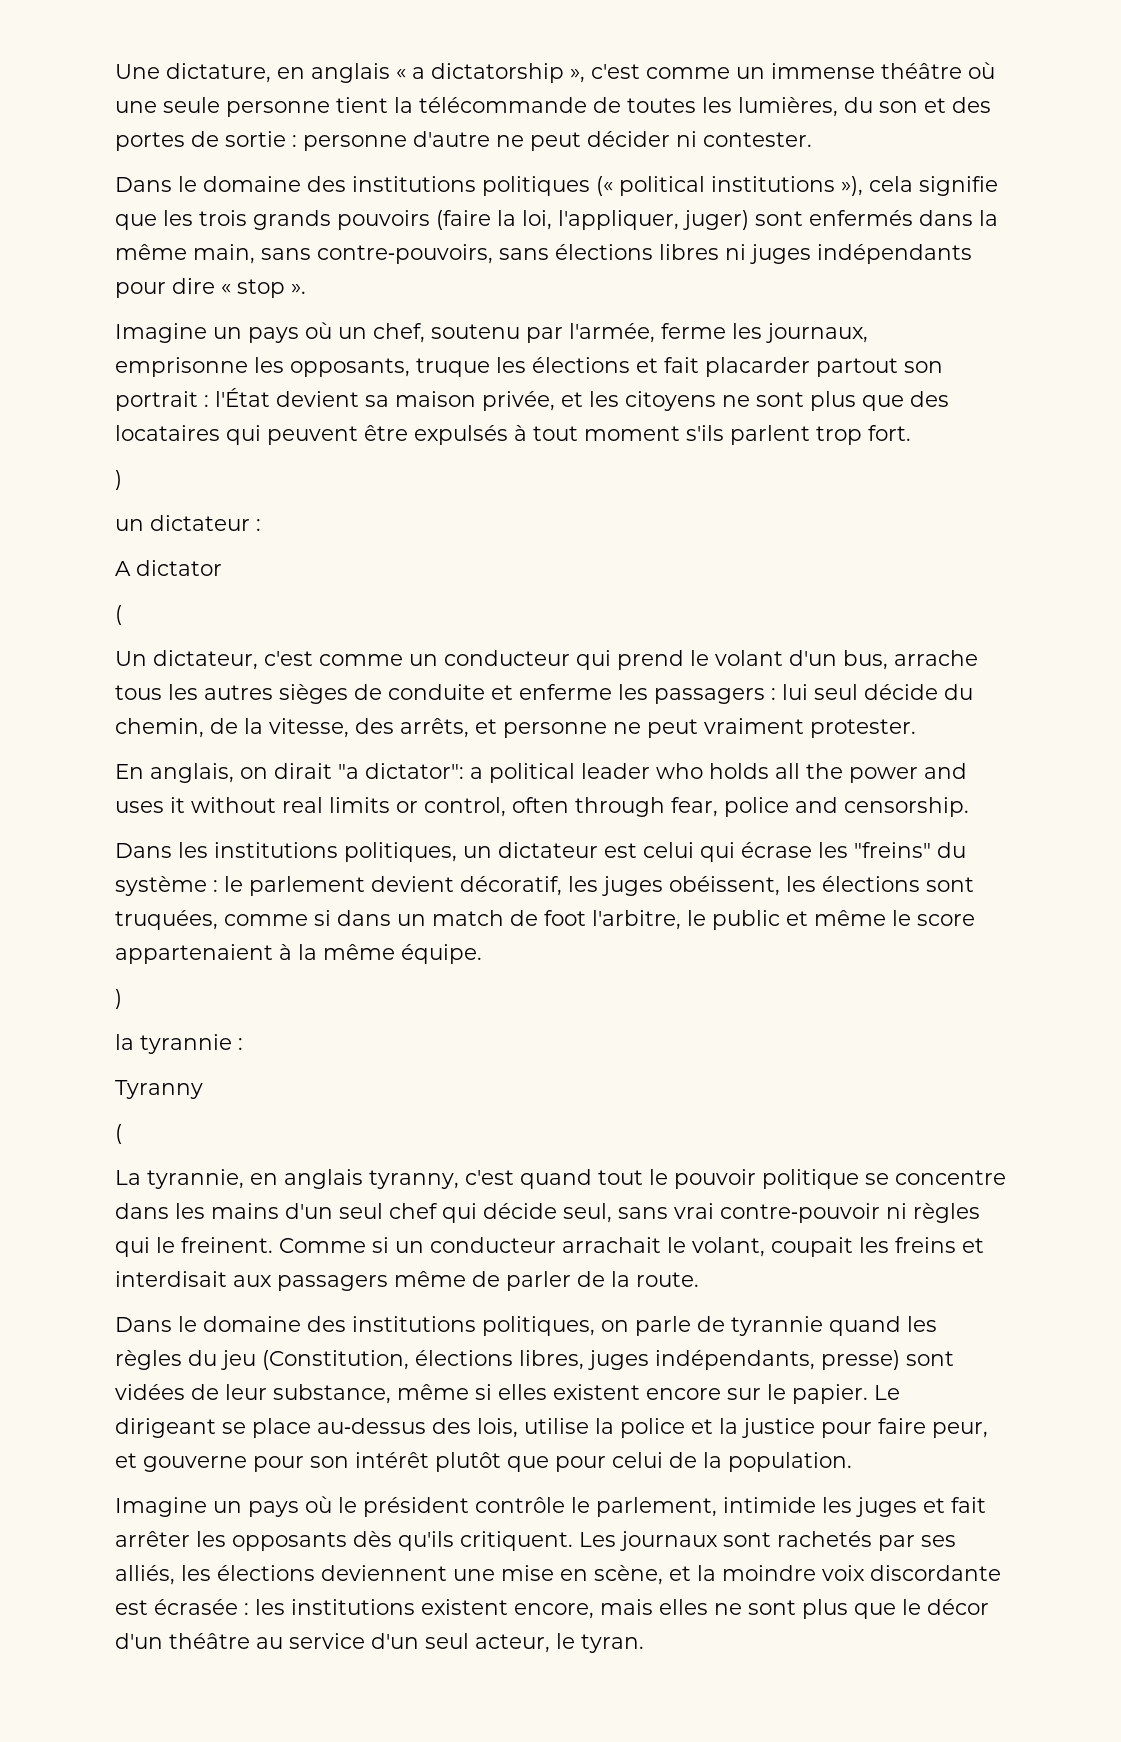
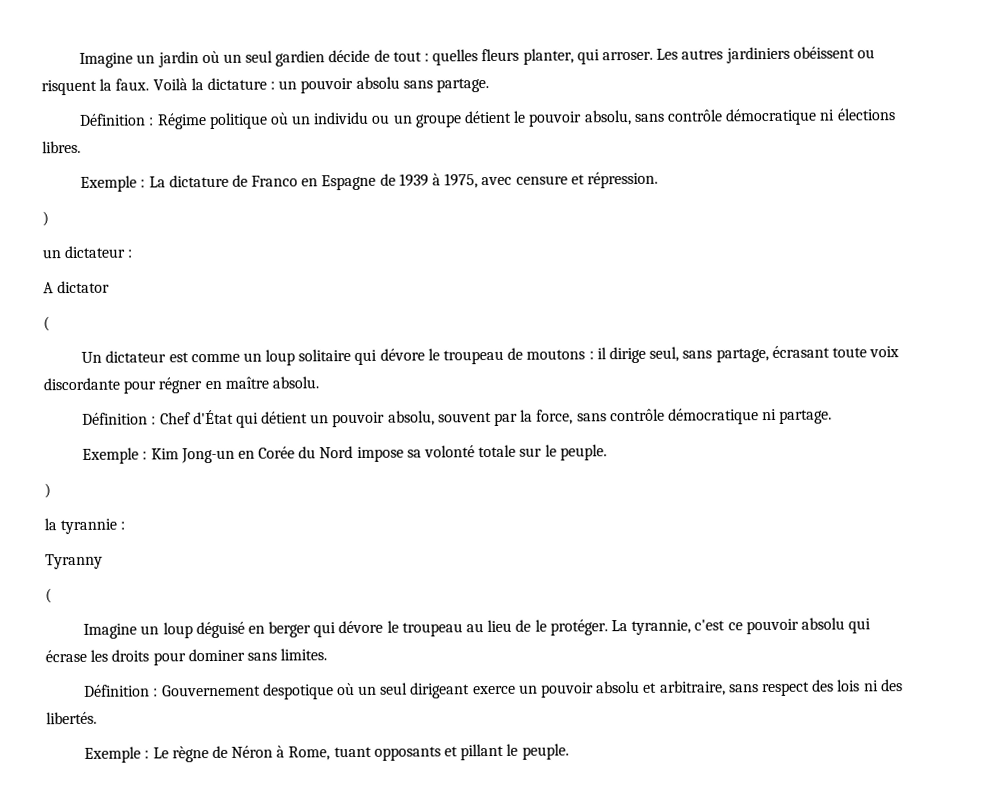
[115,62,995,83] [115,97,991,117] [115,131,812,151] [115,176,998,196] [115,210,998,230] [115,244,972,264] [115,278,306,298] [115,322,868,343] [115,357,943,377] [115,388,949,411] [115,425,911,445] Une dictature, en anglais « a dictatorship », c'est comme un immense théâtre où une seule personne tient la télécommande de toutes les lumières, du son et des portes de sortie : personne d'autre ne peut décider ni contester. // Dans le domaine des institutions politiques (« political institutions »), cela signifie que les trois grands pouvoirs (faire la loi, l'appliquer, juger) sont enfermés dans la même main, sans contre‑pouvoirs, sans élections libres ni juges indépendants pour dire « stop ». // Imagine un pays où un chef, soutenu par l'armée, ferme les journaux, emprisonne les opposants, truque les élections et fait placarder partout son portrait : l'État devient sa maison privée, et les citoyens ne sont plus que des locataires qui peuvent être expulsés à tout moment s'ils parlent trop fort. -> [79,46,875,68] [41,76,490,96] [79,108,896,130] [42,140,81,154] [80,171,658,192] Imagine un jardin où un seul gardien décide de tout : quelles fleurs planter, qui arroser. Les autres jardiniers obéissent ou risquent la faux. Voilà la dictature : un pouvoir absolu sans partage. // Définition : Régime politique où un individu ou un groupe détient le pouvoir absolu, sans contrôle démocratique ni élections libres. // Exemple : La dictature de Franco en Espagne de 1939 à 1975, avec censure et répression.
[153,650,978,670] [115,684,973,704] [115,718,916,738] [115,763,967,783] [115,797,969,817] [115,842,966,862] [115,876,974,896] [115,910,975,930] [115,944,482,964] dictateur, c'est comme un conducteur qui prend le volant d'un bus, arrache tous les autres sièges de conduite et enferme les passagers : lui seul décide du chemin, de la vitesse, des arrêts, et personne ne peut vraiment protester. // En anglais, on dirait "a dictator": a political leader who holds all the power and uses it without real limits or control, often through fear, police and censorship. // Dans les institutions politiques, un dictateur est celui qui écrase les "freins" du système : le parlement devient décoratif, les juges obéissent, les élections sont truquées, comme si dans un match de foot l'arbitre, le public et même le score appartenaient à la même équipe. -> [105,345,900,366] [43,376,319,394] [82,408,833,428] [82,444,607,464] dictateur est comme un loup solitaire qui dévore le troupeau de moutons : il dirige seul, sans partage, écrasant toute voix discordante pour régner en maître absolu. // Définition : Chef d'État qui détient un pouvoir absolu, souvent par la force, sans contrôle démocratique ni partage. // Exemple : Kim Jong-un en Corée du Nord impose sa volonté totale sur le peuple.
[115,1169,1006,1189] [115,1203,980,1223] [115,1237,984,1257] [115,1271,699,1291] [115,1316,937,1336] [115,1350,954,1370] [115,1384,900,1404] [115,1418,988,1438] [115,1452,852,1472] [115,1496,986,1517] [115,1531,956,1551] [115,1565,1001,1585] [115,1599,989,1619] [115,1633,644,1653] La tyrannie, en anglais tyranny, c'est quand tout le pouvoir politique se concentre dans les mains d'un seul chef qui décide seul, sans vrai contre‑pouvoir ni règles qui le freinent. Comme si un conducteur arrachait le volant, coupait les freins et interdisait aux passagers même de parler de la route. // Dans le domaine des institutions politiques, on parle de tyrannie quand les règles du jeu (Constitution, élections libres, juges indépendants, presse) sont vidées de leur substance, même si elles existent encore sur le papier. Le dirigeant se place au‑dessus des lois, utilise la police et la justice pour faire peur, et gouverne pour son intérêt plutôt que pour celui de la population. // Imagine un pays où le président contrôle le parlement, intimide les juges et fait arrêter les opposants dès qu'ils critiquent. Les journaux sont rachetés par ses alliés, les élections deviennent une mise en scène, et la moindre voix discordante est écrasée : les institutions existent encore, mais elles ne sont plus que le décor d'un théâtre au service d'un seul acteur, le tyran. -> [83,617,872,639] [45,648,328,666] [84,679,903,700] [46,711,97,725] [84,743,569,763] Imagine un loup déguisé en berger qui dévore le troupeau au lieu de le protéger. La tyrannie, c'est ce pouvoir absolu qui écrase les droits pour dominer sans limites. // Définition : Gouvernement despotique où un seul dirigeant exerce un pouvoir absolu et arbitraire, sans respect des lois ni des libertés. // Exemple : Le règne de Néron à Rome, tuant opposants et pillant le peuple.

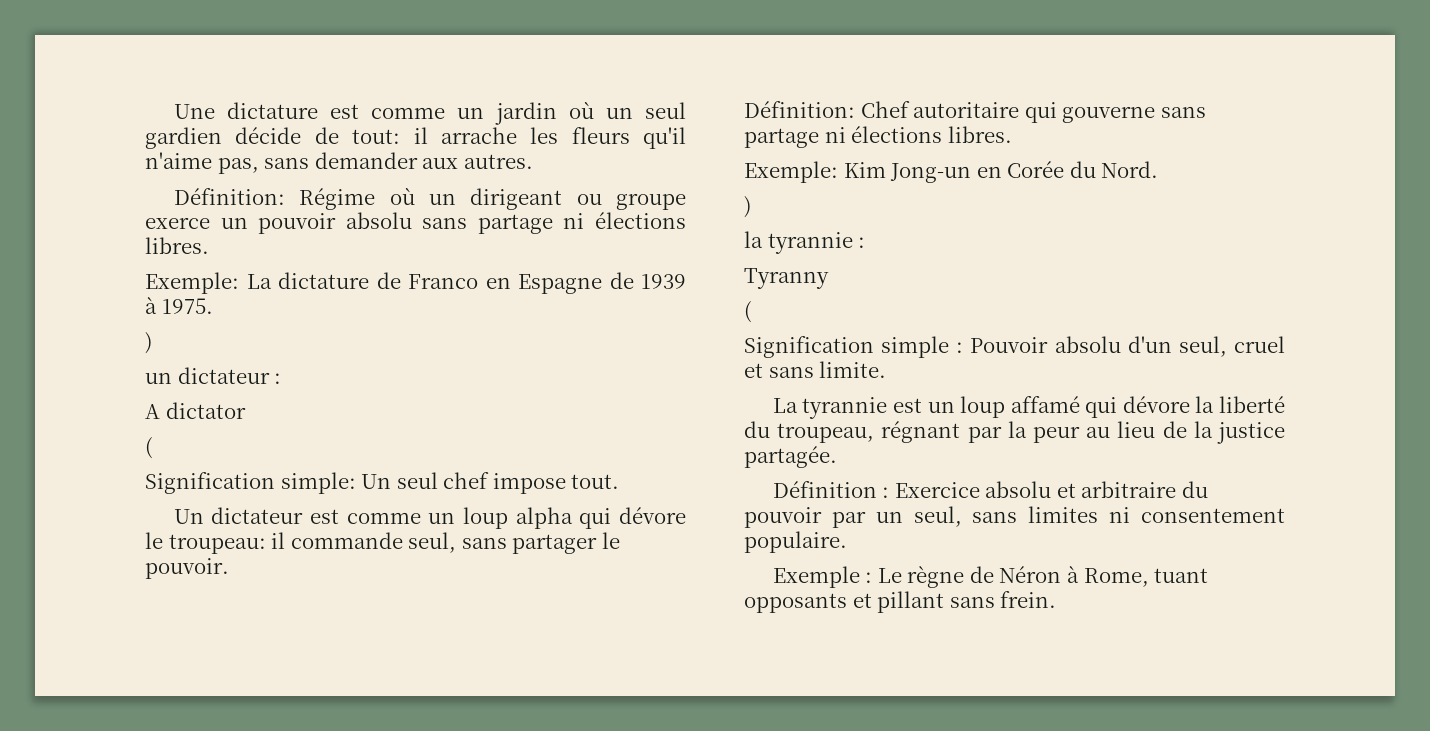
[79,52,134,68] Imagine -> [173,102,446,119] Une dictature est comme
[392,46,875,66] [41,76,490,96] [79,108,896,130] [42,140,81,154] [80,175,146,192] tout : quelles fleurs planter, qui arroser. Les autres jardiniers obéissent ou risquent la faux. Voilà la dictature : un pouvoir absolu sans partage. // Définition : Régime politique où un individu ou un groupe détient le pouvoir absolu, sans contrôle démocratique ni élections libres. // Exemple : -> [352,127,686,149] [145,152,533,174] [173,187,686,210] [145,212,686,234] [145,237,209,254] [145,272,239,294] tout: il arrache les fleurs qu'il n'aime pas, sans demander aux autres. // Définition: Régime où un dirigeant ou groupe exerce un pouvoir absolu sans partage ni élections libres. // Exemple:
[444,171,658,189] 1975, avec censure et répression. -> [161,298,213,314] 1975.
(50, 324) none -> [145,472,620,494] // Signification simple: Un seul chef impose tout.
[298,345,900,365] [43,376,319,394] [82,408,833,428] [82,447,148,464] solitaire qui dévore le troupeau de moutons : il dirige seul, sans partage, écrasant toute voix discordante pour régner en maître absolu. // Définition : Chef d'État qui détient un pouvoir absolu, souvent par la force, sans contrôle démocratique ni partage. // Exemple : -> [515,507,687,529] [145,532,620,554] [145,558,229,579] [744,101,1206,123] [744,126,1012,148] [744,161,838,183] alpha qui dévore le troupeau: il commande seul, sans partager le pouvoir. // Définition: Chef autoritaire qui gouverne sans partage ni élections libres. // Exemple:
[319,444,607,462] Nord impose sa volonté totale sur le peuple. -> [1101,161,1159,178] Nord.
[83,617,872,639] [45,648,328,666] [84,679,903,700] [46,711,97,725] Imagine un loup déguisé en berger qui dévore le troupeau au lieu de le protéger. La tyrannie, c'est ce pouvoir absolu qui écrase les droits pour dominer sans limites. // Définition : Gouvernement despotique où un seul dirigeant exerce un pouvoir absolu et arbitraire, sans respect des lois ni des libertés. -> [744,336,1285,358] [744,361,887,378] [772,396,1285,419] [744,421,1285,444] [744,446,837,468] [772,481,1209,498] [744,506,1285,528] [744,531,847,553] Signification simple : Pouvoir absolu d'un seul, cruel et sans limite. // La tyrannie est un loup affamé qui dévore la liberté du troupeau, régnant par la peur au lieu de la justice partagée. // Définition : Exercice absolu et arbitraire du pouvoir par un seul, sans limites ni consentement populaire.
[506,743,569,760] le peuple. -> [949,591,1057,608] sans frein.

